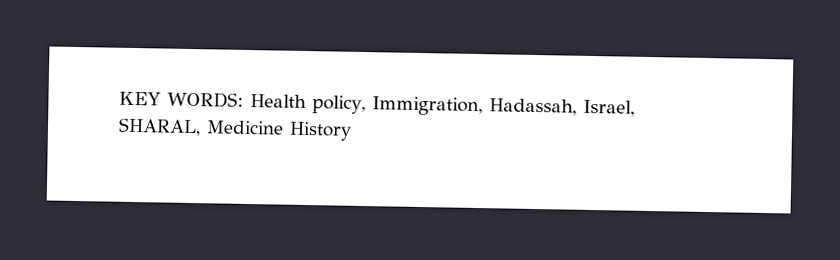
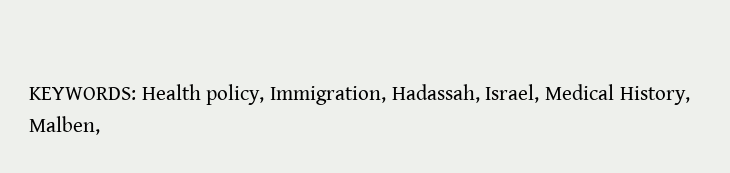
[119,91,244,108] KEY WORDS: -> [29,87,136,100] KEYWORDS:
[118,117,352,141] SHARAL, Medicine History -> [545,84,690,105] [29,116,100,135] Medical History, Malben,

